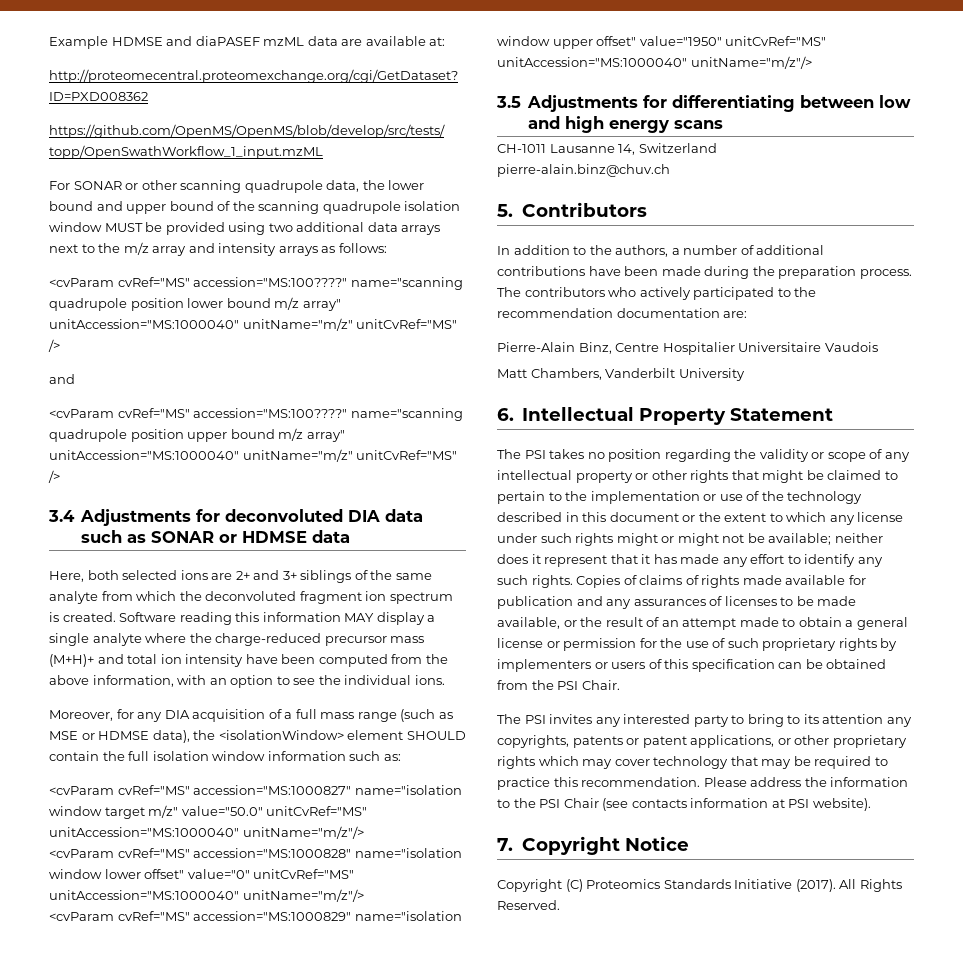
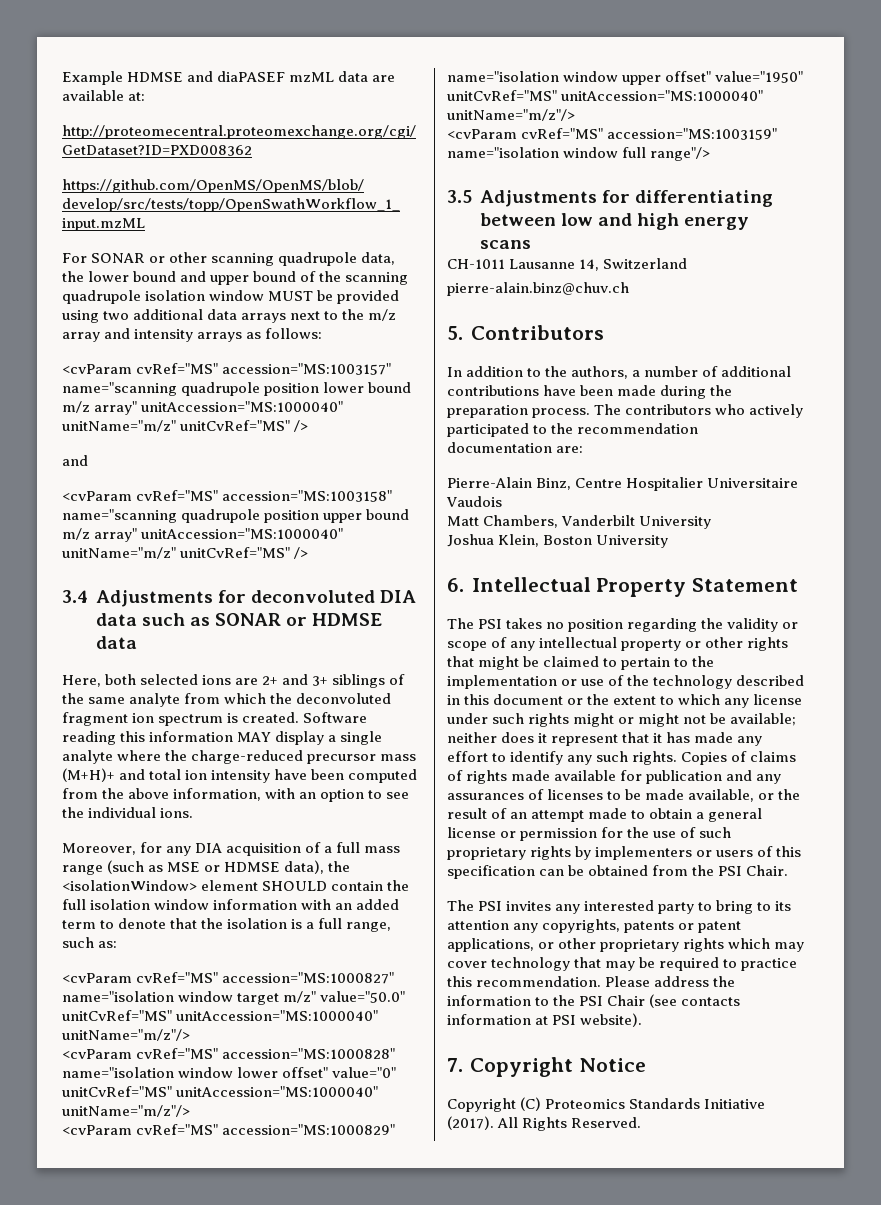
[193,277,348,287] accession="MS:100????" -> [222,363,392,375] accession="MS:1003157"
[193,408,348,418] accession="MS:100????" -> [222,490,393,502] accession="MS:1003158"
(346, 756) none -> [301,899,400,910] [62,918,392,932] with an added term to denote that the isolation is a full range,
(812, 62) none -> [447,128,778,140] [447,147,711,161] // <cvParam cvRef="MS" accession="MS:1003159" name="isolation window full range"/>
(745, 374) none -> [447,534,669,548] // Joshua Klein, Boston University

